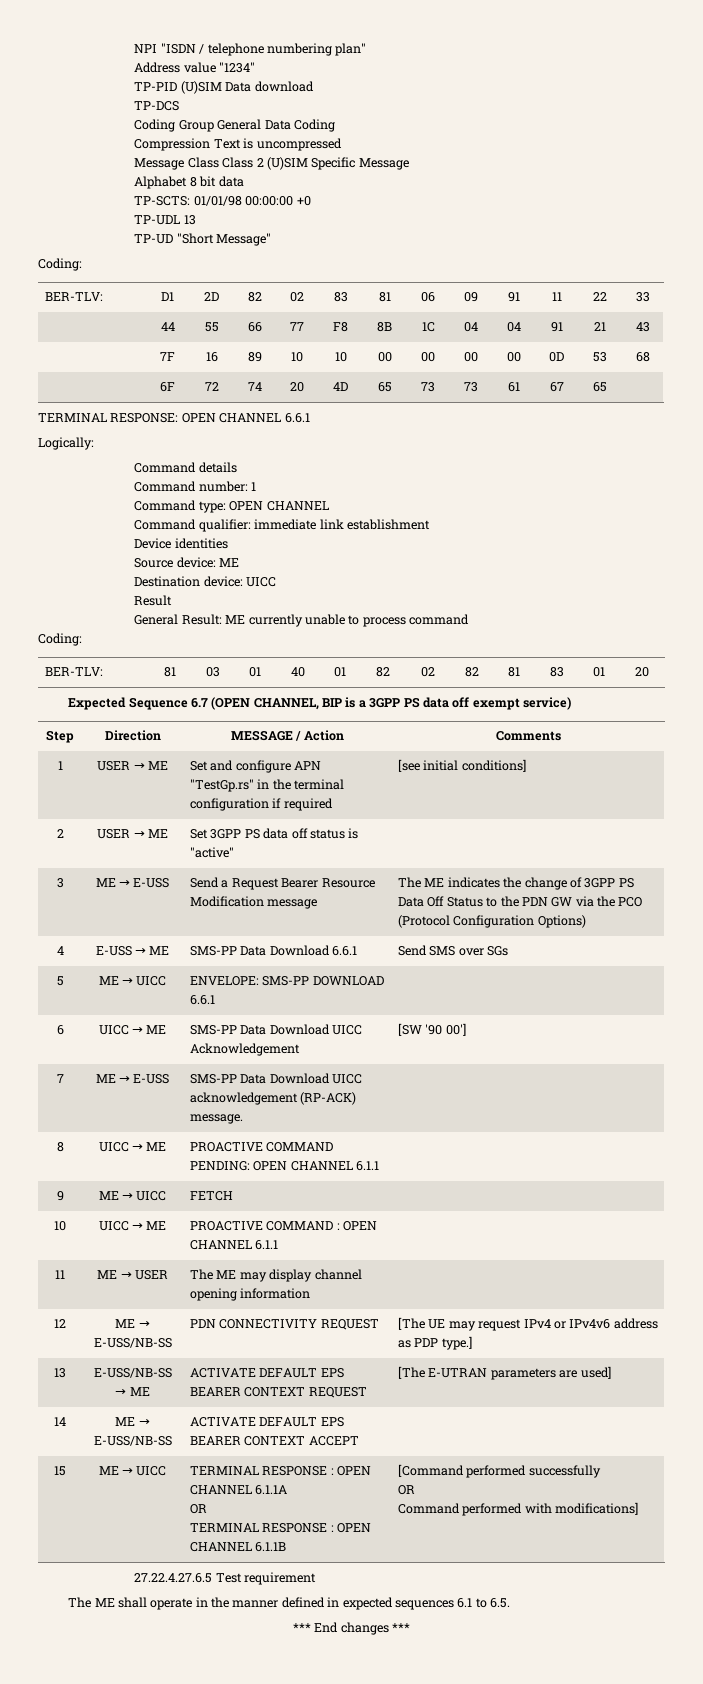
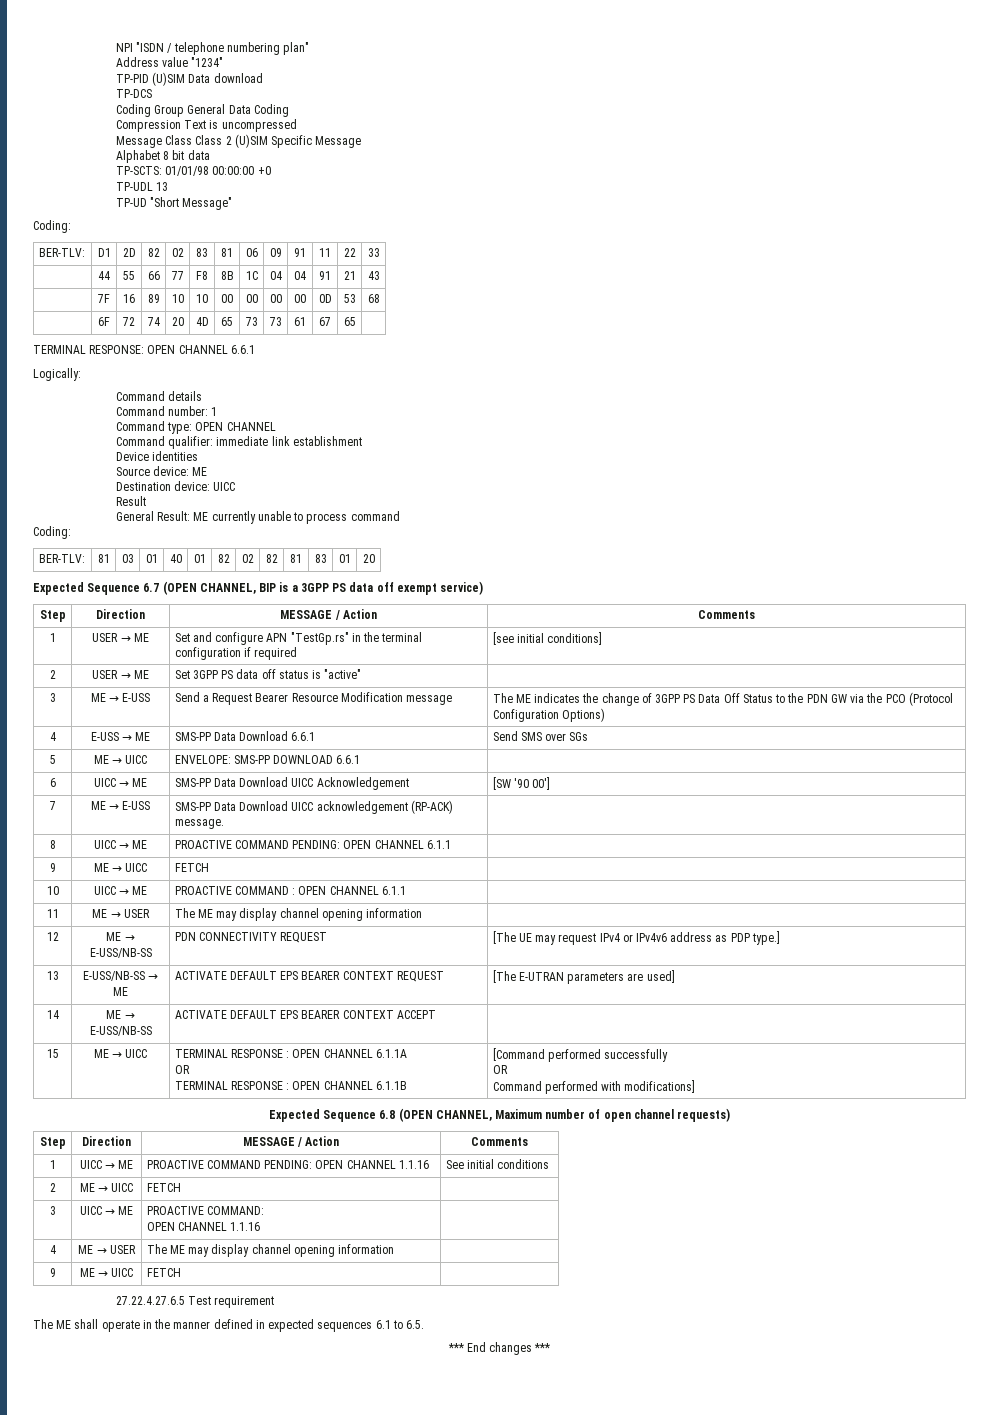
(639, 1508) none -> [268,1108,731,1122] [39,1137,66,1149] [82,1136,131,1146] [242,1136,340,1147] [471,1137,528,1146] [49,1160,56,1169] [79,1160,134,1169] [146,1160,429,1169] [445,1159,550,1169] [49,1183,56,1192] [79,1183,134,1192] [146,1183,181,1192] [49,1206,56,1215] [79,1206,134,1215] [146,1206,264,1215] [146,1222,261,1231] [49,1245,56,1254] [78,1245,136,1254] [146,1244,394,1257] [49,1268,56,1277] [79,1268,134,1277] [146,1268,181,1277] // Expected Sequence 6.8 (OPEN CHANNEL, Maximum number of open channel requests) // Step | Direction | MESSAGE / Action | Comments // 1 | UICC → ME | PROACTIVE COMMAND PENDING: OPEN CHANNEL 1.1.16 | See initial conditions // 2 | ME → UICC | FETCH | // 3 | UICC → ME | PROACTIVE COMMAND: // OPEN CHANNEL 1.1.16 | // 4 | ME → USER | The ME may display channel opening information | // 9 | ME → UICC | FETCH |

